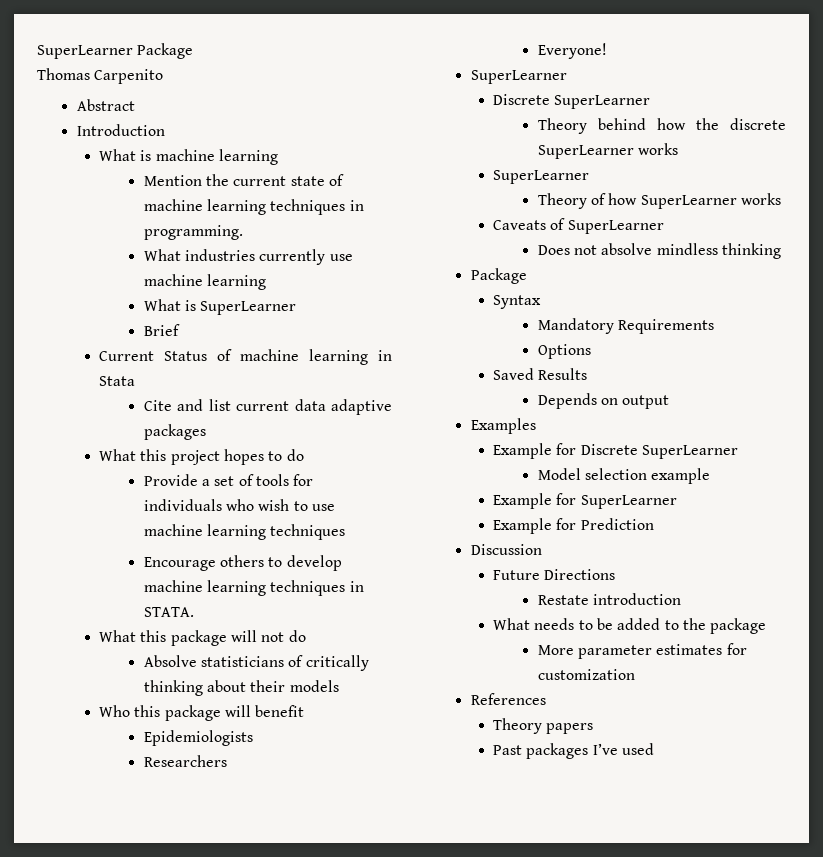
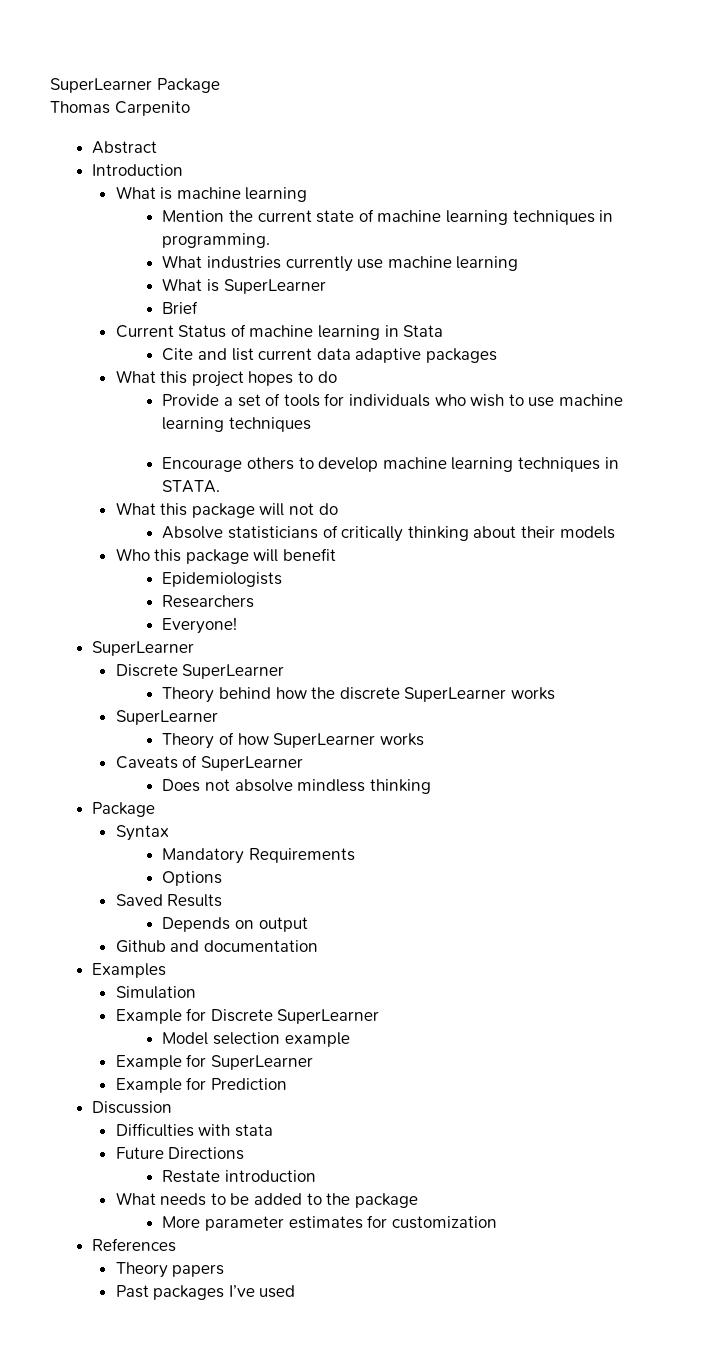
(670, 402) none -> [115,940,318,953] // Github and documentation
(536, 426) none -> [115,986,196,999] // Simulation
(542, 549) none -> [115,1123,273,1137] // Difficulties with stata

